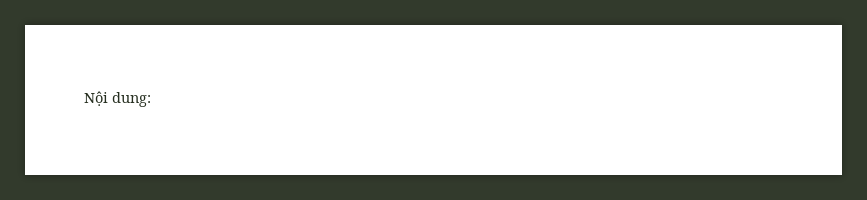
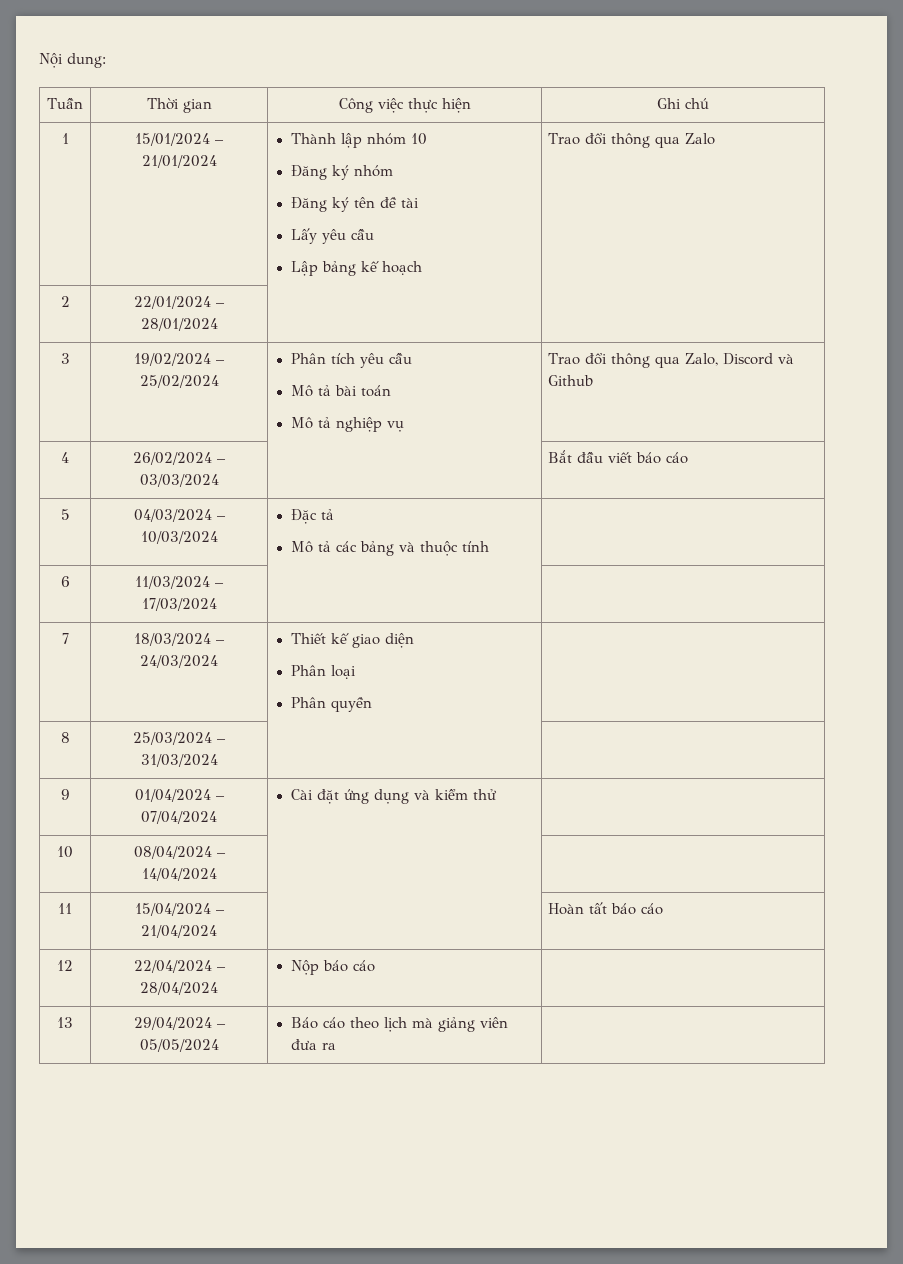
(151, 99) none -> [47,98,84,109] [146,98,212,113] [338,98,471,113] [657,98,709,109] [61,133,69,144] [135,133,224,146] [141,155,217,168] [290,133,427,148] [290,165,393,180] [290,197,419,212] [290,228,374,244] [290,261,422,276] [548,133,716,148] [60,296,70,307] [134,296,225,309] [140,318,218,331] [60,353,70,364] [134,353,225,366] [139,375,219,388] [290,353,412,368] [290,385,391,397] [290,417,404,432] [548,353,795,368] [548,375,594,386] [61,452,69,463] [133,452,226,465] [139,474,219,487] [548,450,689,464] [60,509,70,520] [133,509,226,522] [140,531,218,544] [290,509,334,524] [290,541,489,556] [60,576,70,587] [135,576,224,589] [141,598,217,611] [61,633,69,644] [134,633,225,646] [140,655,218,668] [290,633,414,648] [290,665,356,679] [290,697,372,712] [60,732,70,743] [133,732,226,745] [140,754,218,767] [60,789,70,800] [134,789,225,802] [141,811,217,824] [290,789,497,804] [57,846,73,858] [133,846,226,859] [141,868,217,881] [58,903,72,914] [134,903,225,916] [141,925,217,938] [548,902,664,915] [57,960,73,971] [133,960,226,973] [140,982,218,995] [290,960,375,975] [57,1017,73,1028] [133,1017,226,1030] [139,1039,219,1052] [290,1017,508,1032] [290,1039,336,1050] // Tuần | Thời gian | Công việc thực hiện | Ghi chú // 1 | 15/01/2024 – 21/01/2024 | Thành lập nhóm 10 // Đăng ký nhóm // Đăng ký tên đề tài // Lấy yêu cầu // Lập bảng kế hoạch | Trao đổi thông qua Zalo // 2 | 22/01/2024 – 28/01/2024 | | // 3 | 19/02/2024 – 25/02/2024 | Phân tích yêu cầu // Mô tả bài toán // Mô tả nghiệp vụ | Trao đổi thông qua Zalo, Discord và Github // 4 | 26/02/2024 – 03/03/2024 | | Bắt đầu viết báo cáo // 5 | 04/03/2024 – 10/03/2024 | Đặc tả // Mô tả các bảng và thuộc tính | // 6 | 11/03/2024 – 17/03/2024 | | // 7 | 18/03/2024 – 24/03/2024 | Thiết kế giao diện // Phân loại // Phân quyền | // 8 | 25/03/2024 – 31/03/2024 | | // 9 | 01/04/2024 – 07/04/2024 | Cài đặt ứng dụng và kiểm thử | // 10 | 08/04/2024 – 14/04/2024 | | // 11 | 15/04/2024 – 21/04/2024 | | Hoàn tất báo cáo // 12 | 22/04/2024 – 28/04/2024 | Nộp báo cáo | // 13 | 29/04/2024 – 05/05/2024 | Báo cáo theo lịch mà giảng viên đưa ra |

